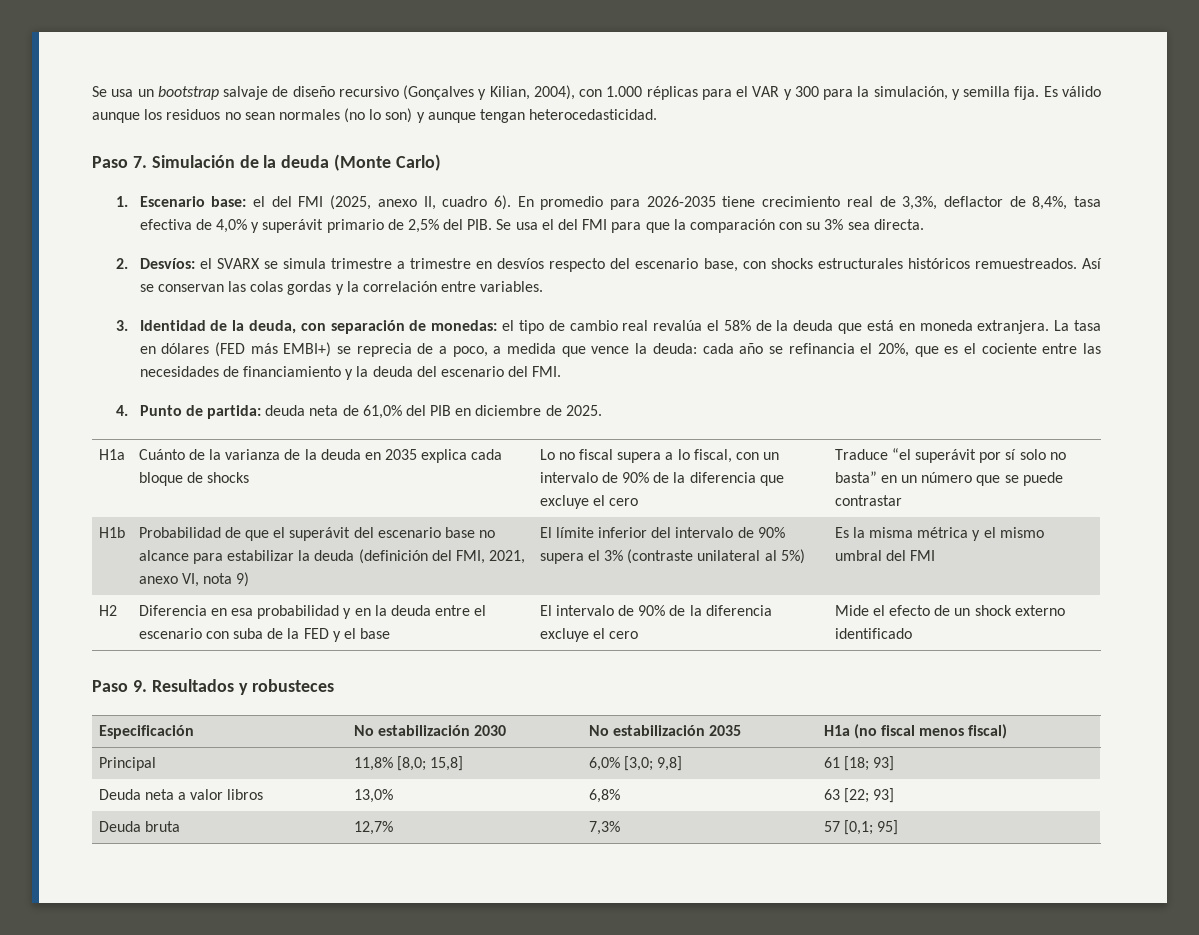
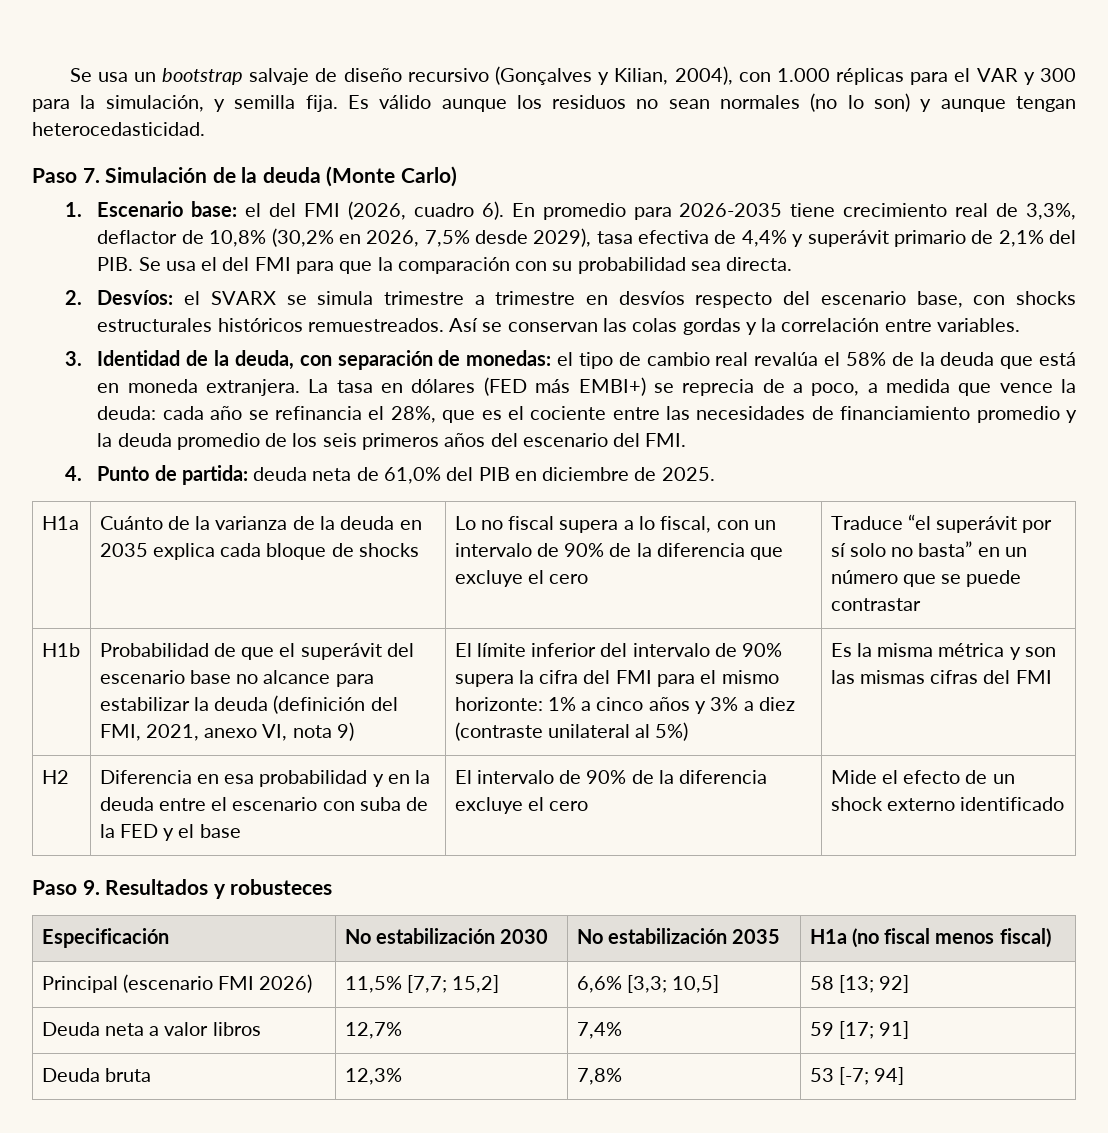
[330,195,436,210] (2025, anexo II, -> [347,201,406,220] (2026,
[1032,196,1068,210] 8,4%, -> [209,228,592,247] 10,8% (30,2% en 2026, 7,5% desde 2029),
[215,219,247,233] 4,0% -> [741,230,787,247] 4,4%
[407,219,439,233] 2,5% -> [998,230,1044,247] 2,1%
[824,219,844,230] 3% -> [577,257,686,274] probabilidad
[877,343,909,357] 20%, -> [390,406,436,423] 28%,
(341, 371) none -> [976,406,1060,423] promedio
(413, 371) none -> [176,433,486,450] promedio de los seis primeros años
[587,550,623,561] el 3% -> [518,670,779,687] [454,697,795,714] la cifra del FMI para el mismo horizonte: 1% a cinco años y 3% a diez
[983,527,1044,538] [834,550,882,561] el mismo umbral -> [1024,647,1056,657] [830,670,979,684] son las mismas cifras
[353,756,463,771] [588,756,682,771] [823,756,894,771] | 11,8% [8,0; 15,8] | 6,0% [3,0; 9,8] | 61 [18; 93] -> [122,974,313,993] [344,975,500,993] [576,975,720,993] [809,975,910,993] (escenario FMI 2026) | 11,5% [7,7; 15,2] | 6,6% [3,3; 10,5] | 58 [13; 92]
[353,789,393,803] [588,789,620,803] [823,788,894,803] [98,821,180,832] [353,821,393,835] [588,821,620,835] [823,820,898,835] 13,0% | 6,8% | 63 [22; 93] // Deuda bruta | 12,7% | 7,3% | 57 [0,1; 95] -> [344,1022,402,1039] [576,1022,622,1039] [809,1021,910,1039] [41,1068,151,1082] [344,1068,402,1085] [576,1068,622,1085] [809,1067,905,1085] 12,7% | 7,4% | 59 [17; 91] // Deuda bruta | 12,3% | 7,8% | 53 [-7; 94]

